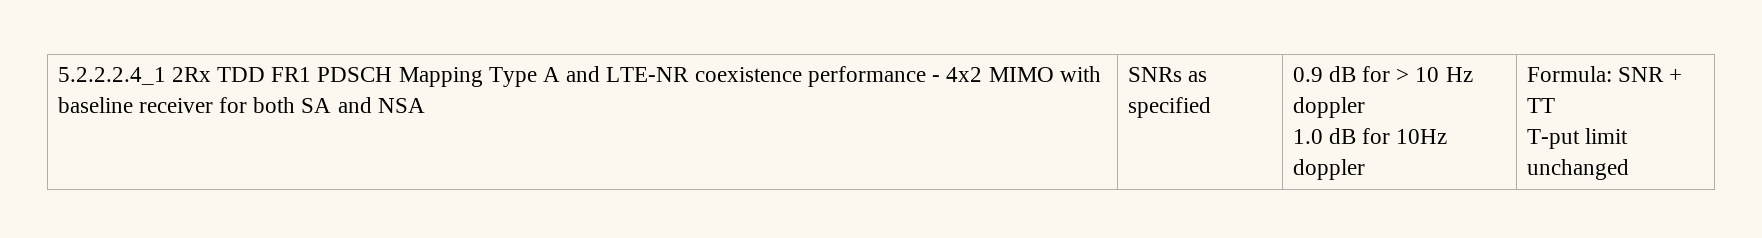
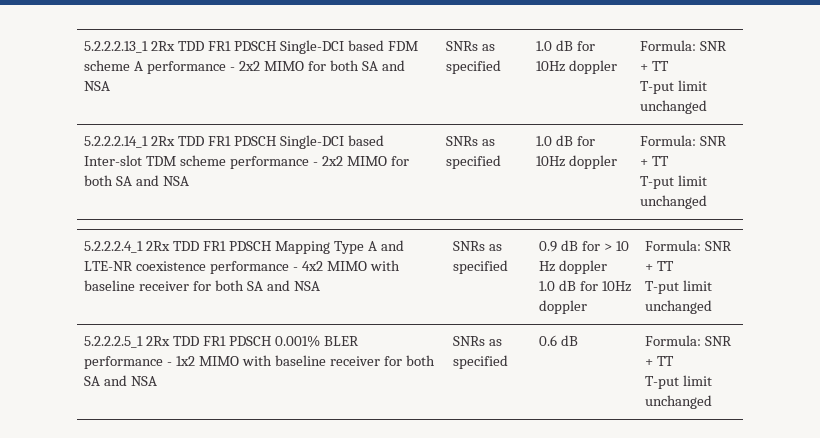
(57, 76) none -> [84,40,418,54] [84,60,405,74] [84,81,111,91] [446,41,496,51] [446,60,502,74] [536,40,596,51] [536,60,618,74] [640,40,728,51] [640,61,670,71] [640,80,708,94] [640,100,708,114] [84,135,384,149] [84,155,409,169] [84,175,190,186] [446,136,496,146] [446,155,502,169] [536,135,596,146] [536,155,618,169] [640,135,728,146] [640,156,670,166] [640,175,708,189] [640,195,708,209] 5.2.2.2.13_1 2Rx TDD FR1 PDSCH Single-DCI based FDM scheme A performance - 2x2 MIMO for both SA and NSA | SNRs as specified | 1.0 dB for 10Hz doppler | Formula: SNR + TT // T-put limit unchanged // 5.2.2.2.14_1 2Rx TDD FR1 PDSCH Single-DCI based Inter-slot TDM scheme performance - 2x2 MIMO for both SA and NSA | SNRs as specified | 1.0 dB for 10Hz doppler | Formula: SNR + TT // T-put limit unchanged //
(1629, 169) none -> [84,335,359,348] [84,355,435,369] [84,375,158,386] [453,336,503,346] [453,355,509,369] [539,335,579,346] [645,335,733,346] [645,356,675,366] [645,375,713,389] [645,395,713,409] // 5.2.2.2.5_1 2Rx TDD FR1 PDSCH 0.001% BLER performance - 1x2 MIMO with baseline receiver for both SA and NSA | SNRs as specified | 0.6 dB | Formula: SNR + TT // T-put limit unchanged

